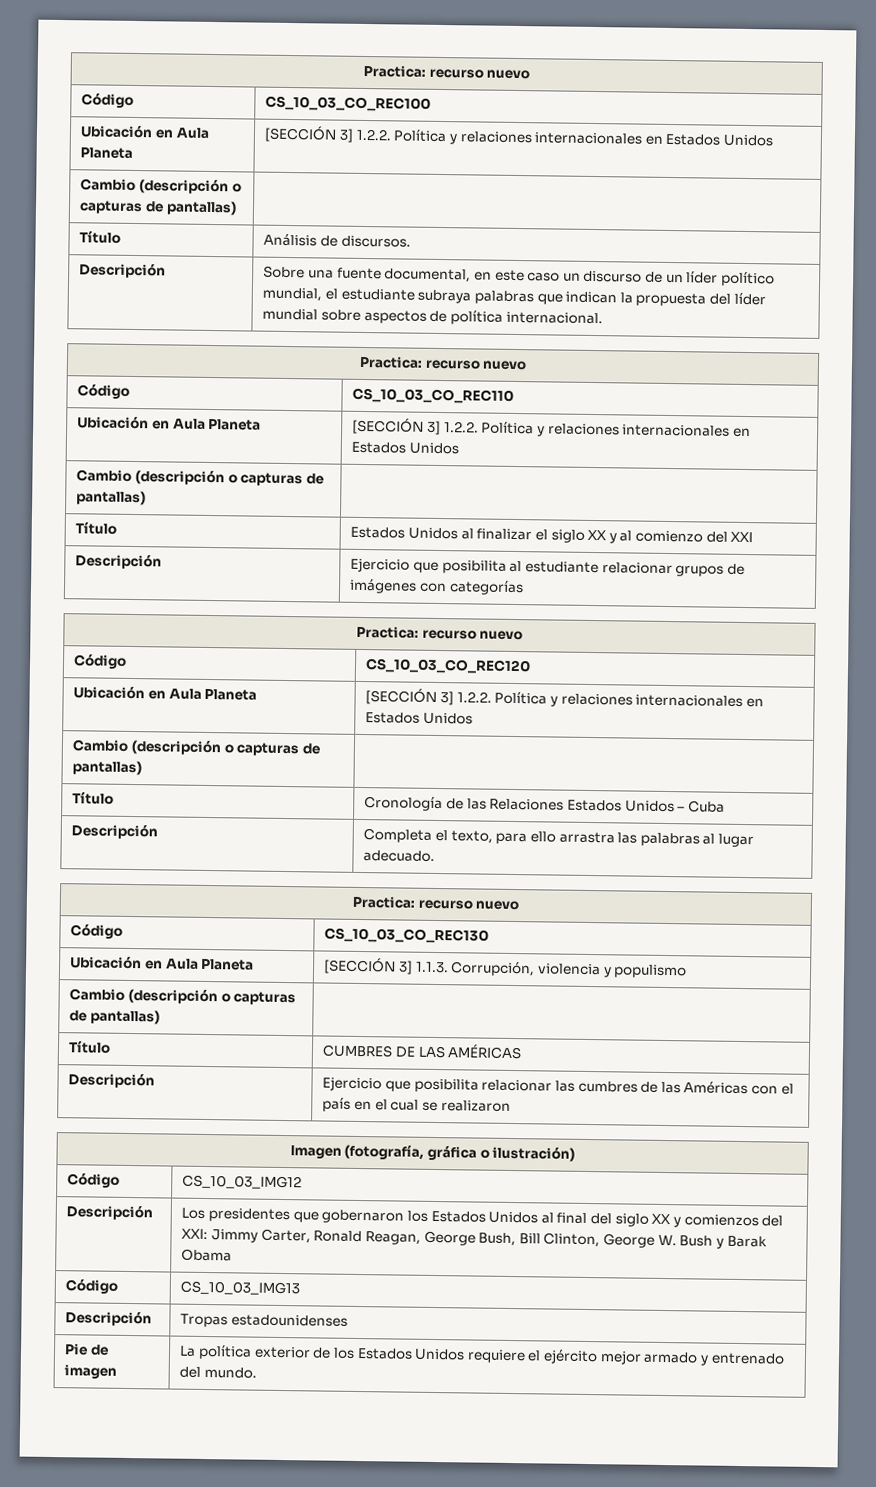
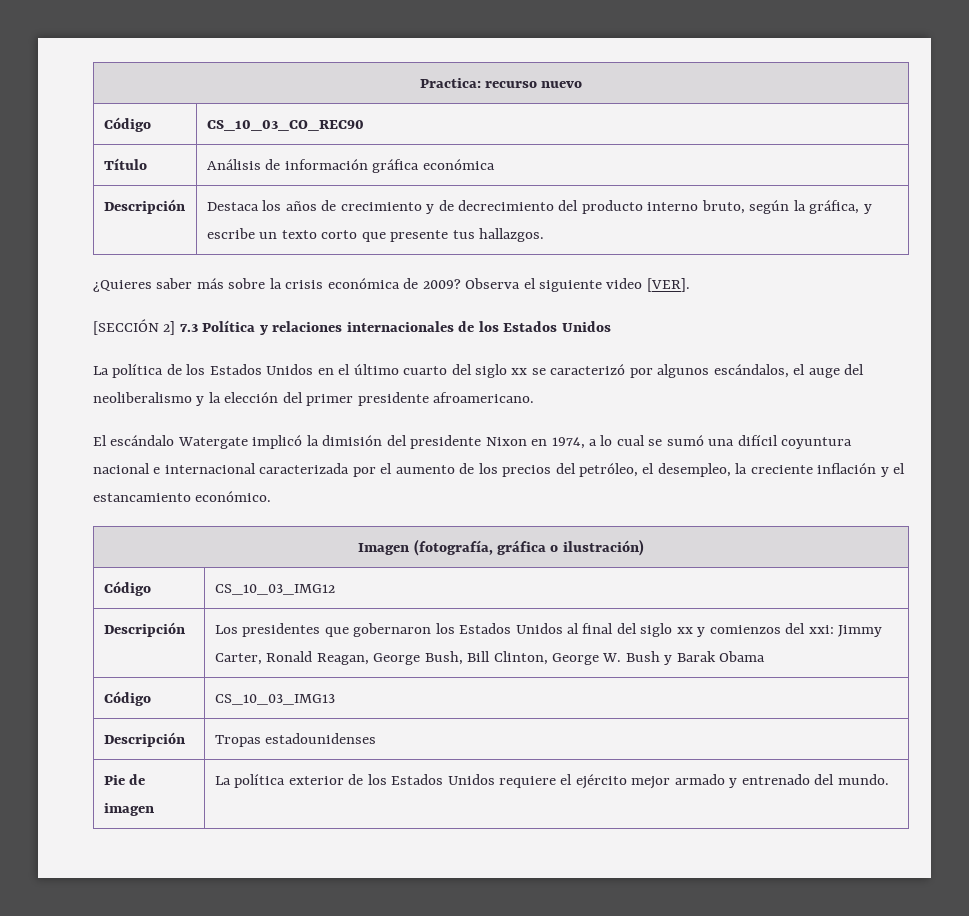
[362,64,531,80] [81,92,135,108] [265,95,432,112] [80,124,210,139] [80,147,134,159] [264,125,774,147] [80,178,242,195] [79,200,237,216] [79,230,122,244] [263,233,411,248] [79,262,167,279] [263,265,776,287] [262,287,766,307] [262,308,603,325] [358,355,528,371] [77,383,131,399] [352,387,515,404] [77,415,262,431] [352,417,751,438] [351,441,459,455] [76,469,324,487] [76,490,147,506] [75,521,118,535] [350,526,754,544] [75,553,163,570] [350,557,745,577] [349,578,524,596] [355,625,524,641] [73,653,128,669] [365,658,532,675] [73,685,258,701] [365,688,764,708] [365,712,473,725] [72,738,320,757] [72,760,143,776] [72,791,115,805] [364,796,725,813] [71,823,159,840] [363,828,755,848] [363,850,436,862] [351,895,520,911] [70,923,124,939] [324,927,490,944] [70,955,255,971] [323,957,688,979] [69,987,297,1006] [69,1009,160,1025] [68,1040,112,1054] [322,1044,523,1060] [68,1072,156,1089] [322,1076,794,1095] [322,1097,511,1112] Practica: recurso nuevo // Código | CS_10_03_CO_REC100 // Ubicación en Aula Planeta | [SECCIÓN 3] 1.2.2. Política y relaciones internacionales en Estados Unidos // Cambio (descripción o capturas de pantallas) | // Título | Análisis de discursos. // Descripción | Sobre una fuente documental, en este caso un discurso de un líder político mundial, el estudiante subraya palabras que indican la propuesta del líder mundial sobre aspectos de política internacional. // Practica: recurso nuevo // Código | CS_10_03_CO_REC110 // Ubicación en Aula Planeta | [SECCIÓN 3] 1.2.2. Política y relaciones internacionales en Estados Unidos // Cambio (descripción o capturas de pantallas) | // Título | Estados Unidos al finalizar el siglo XX y al comienzo del XXI // Descripción | Ejercicio que posibilita al estudiante relacionar grupos de imágenes con categorías // Practica: recurso nuevo // Código | CS_10_03_CO_REC120 // Ubicación en Aula Planeta | [SECCIÓN 3] 1.2.2. Política y relaciones internacionales en Estados Unidos // Cambio (descripción o capturas de pantallas) | // Título | Cronología de las Relaciones Estados Unidos – Cuba // Descripción | Completa el texto, para ello arrastra las palabras al lugar adecuado. // Practica: recurso nuevo // Código | CS_10_03_CO_REC130 // Ubicación en Aula Planeta | [SECCIÓN 3] 1.1.3. Corrupción, violencia y populismo // Cambio (descripción o capturas de pantallas) | // Título | CUMBRES DE LAS AMÉRICAS // Descripción | Ejercicio que posibilita relacionar las cumbres de las Américas con el país en el cual se realizaron -> [419,78,583,88] [103,117,151,132] [206,120,364,131] [103,158,147,170] [206,159,495,173] [103,199,185,214] [206,200,872,214] [206,228,544,242] [93,278,690,292] [93,319,611,335] [93,364,865,378] [93,392,535,406] [93,435,853,449] [93,463,906,477] [93,491,272,502] Practica: recurso nuevo // Código | CS_10_03_CO_REC90 // Título | Análisis de información gráfica económica // Descripción | Destaca los años de crecimiento y de decrecimiento del producto interno bruto, según la gráfica, y escribe un texto corto que presente tus hallazgos. // ¿Quieres saber más sobre la crisis económica de 2009? Observa el siguiente video [VER]. // [SECCIÓN 2] 7.3 Política y relaciones internacionales de los Estados Unidos // La política de los Estados Unidos en el último cuarto del siglo xx se caracterizó por algunos escándalos, el auge del neoliberalismo y la elección del primer presidente afroamericano. // El escándalo Watergate implicó la dimisión del presidente Nixon en 1974, a lo cual se sumó una difícil coyuntura nacional e internacional caracterizada por el aumento de los precios del petróleo, el desempleo, la creciente inflación y el estancamiento económico.
[651,1213,672,1225] XX -> [676,627,693,634] xx
[181,1228,209,1240] XXI: -> [808,625,834,634] xxi:

